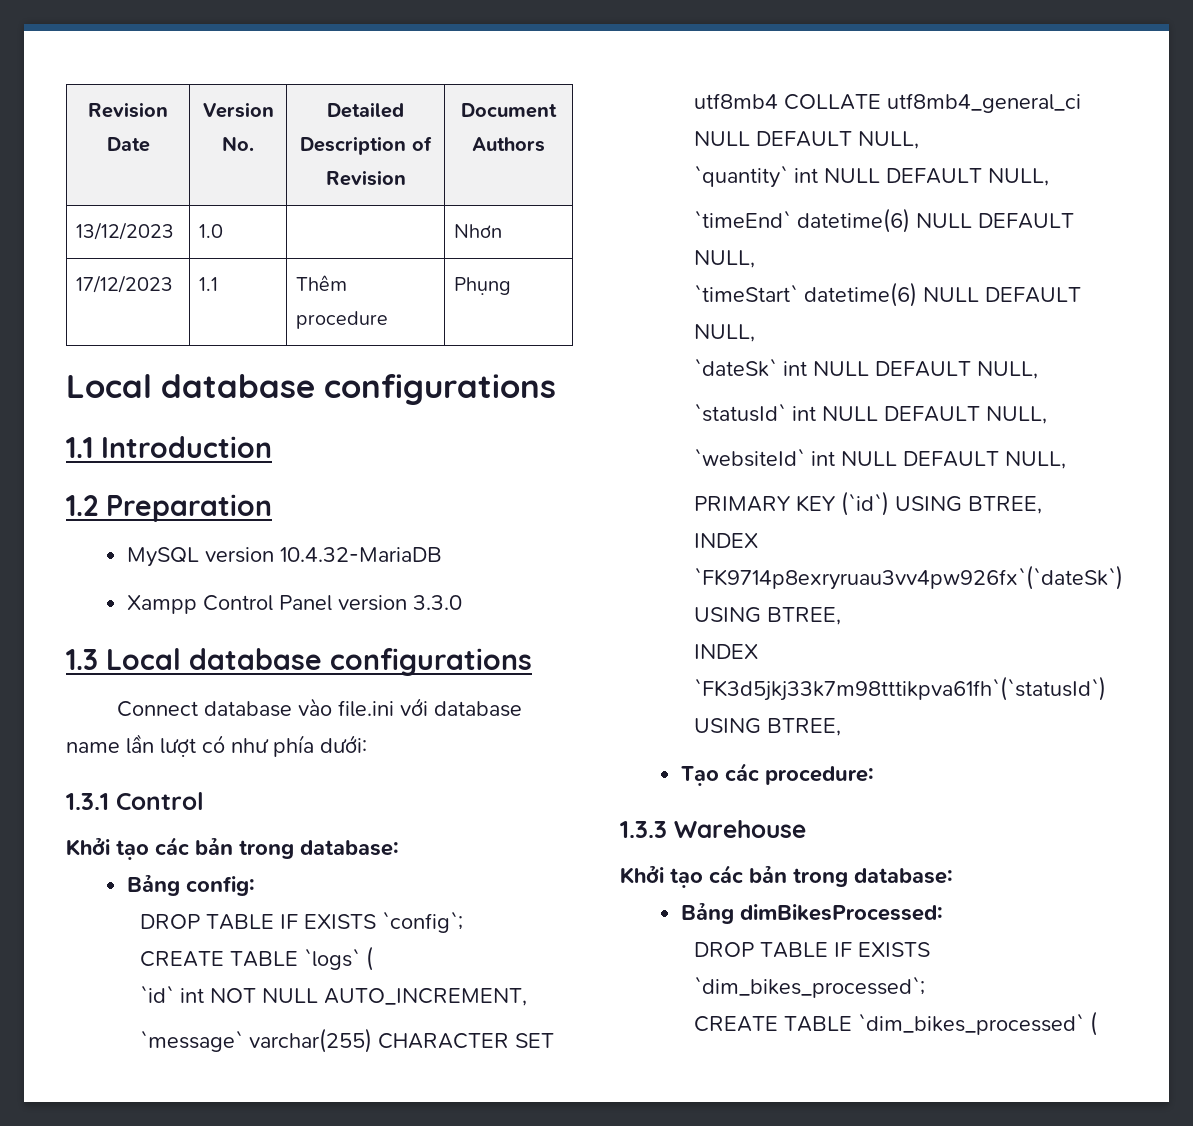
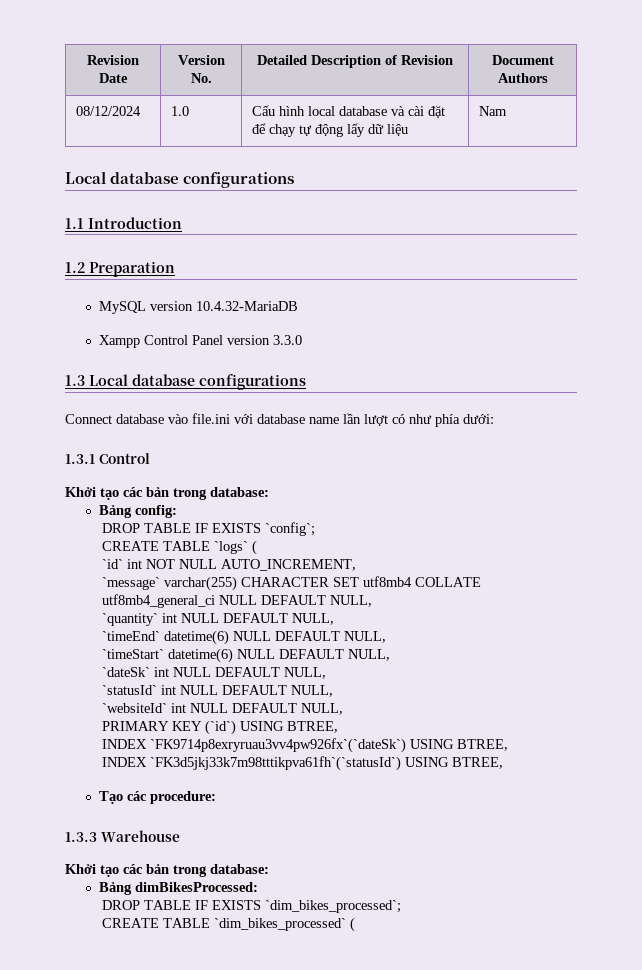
[75,222,174,240] 13/12/2023 -> [75,106,141,116] 08/12/2024
[453,224,502,238] [75,275,173,293] [198,277,218,291] [295,275,347,291] [295,311,388,329] [453,277,511,295] | Nhơn // 17/12/2023 | 1.1 | Thêm procedure | Phụng -> [251,105,445,118] [251,123,408,137] [478,106,507,116] Cấu hình local database và cài đặt để chạy tự động lấy dữ liệu | Nam

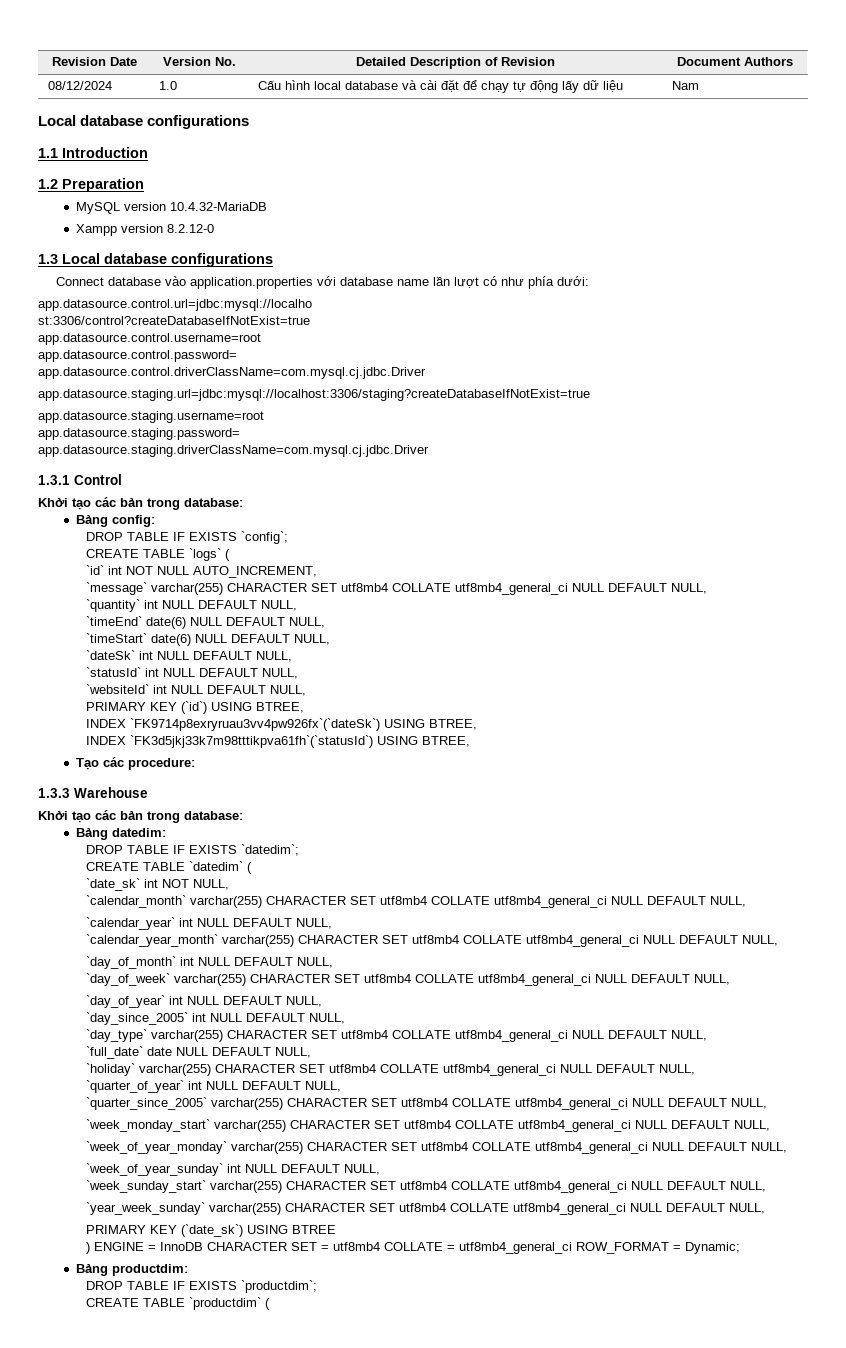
[144,335,303,345] Control Panel version 3.3.0 -> [121,224,215,233] version 8.2.12-0
[192,413,230,424] file.ini -> [190,277,314,289] application.properties
(494, 419) none -> [38,299,312,311] [38,316,310,325] [38,333,261,345] [38,350,237,362] [38,367,426,379] [38,389,590,401] [38,411,264,423] [38,428,240,440] [38,445,429,457] // app.datasource.control.url=jdbc:mysql://localho // st:3306/control?createDatabaseIfNotExist=true // app.datasource.control.username=root // app.datasource.control.password= // app.datasource.control.driverClassName=com.mysql.cj.jdbc.Driver // app.datasource.staging.url=jdbc:mysql://localhost:3306/staging?createDatabaseIfNotExist=true // app.datasource.staging.username=root // app.datasource.staging.password= // app.datasource.staging.driverClassName=com.mysql.cj.jdbc.Driver
[163,630,229,645] datetime(6) -> [145,617,186,629] date(6)
[167,648,233,663] datetime(6) -> [150,634,191,646] date(6)
[135,882,259,892] [101,900,401,913] [101,917,355,932] dimBikesProcessed: // DROP TABLE IF EXISTS `dim_bikes_processed`; // CREATE TABLE `dim_bikes_processed` ( -> [112,828,167,837] [85,844,299,856] [85,861,252,874] [85,878,229,891] [85,895,746,908] [85,917,332,930] [85,934,778,947] [85,956,333,969] [85,973,730,986] [85,995,322,1008] [85,1012,345,1025] [85,1029,707,1042] [85,1046,311,1059] [85,1063,695,1076] [85,1080,341,1093] [85,1097,767,1110] [85,1119,770,1132] [85,1141,787,1154] [85,1163,380,1176] [85,1180,766,1193] [85,1202,765,1215] [85,1224,336,1237] [85,1242,740,1254] [76,1264,189,1276] [85,1280,317,1293] [85,1297,270,1310] datedim: // DROP TABLE IF EXISTS `datedim`; // CREATE TABLE `datedim` ( // `date_sk` int NOT NULL, // `calendar_month` varchar(255) CHARACTER SET utf8mb4 COLLATE utf8mb4_general_ci NULL DEFAULT NULL, // `calendar_year` int NULL DEFAULT NULL, // `calendar_year_month` varchar(255) CHARACTER SET utf8mb4 COLLATE utf8mb4_general_ci NULL DEFAULT NULL, // `day_of_month` int NULL DEFAULT NULL, // `day_of_week` varchar(255) CHARACTER SET utf8mb4 COLLATE utf8mb4_general_ci NULL DEFAULT NULL, // `day_of_year` int NULL DEFAULT NULL, // `day_since_2005` int NULL DEFAULT NULL, // `day_type` varchar(255) CHARACTER SET utf8mb4 COLLATE utf8mb4_general_ci NULL DEFAULT NULL, // `full_date` date NULL DEFAULT NULL, // `holiday` varchar(255) CHARACTER SET utf8mb4 COLLATE utf8mb4_general_ci NULL DEFAULT NULL, // `quarter_of_year` int NULL DEFAULT NULL, // `quarter_since_2005` varchar(255) CHARACTER SET utf8mb4 COLLATE utf8mb4_general_ci NULL DEFAULT NULL, // `week_monday_start` varchar(255) CHARACTER SET utf8mb4 COLLATE utf8mb4_general_ci NULL DEFAULT NULL, // `week_of_year_monday` varchar(255) CHARACTER SET utf8mb4 COLLATE utf8mb4_general_ci NULL DEFAULT NULL, // `week_of_year_sunday` int NULL DEFAULT NULL, // `week_sunday_start` varchar(255) CHARACTER SET utf8mb4 COLLATE utf8mb4_general_ci NULL DEFAULT NULL, // `year_week_sunday` varchar(255) CHARACTER SET utf8mb4 COLLATE utf8mb4_general_ci NULL DEFAULT NULL, // PRIMARY KEY (`date_sk`) USING BTREE // ) ENGINE = InnoDB CHARACTER SET = utf8mb4 COLLATE = utf8mb4_general_ci ROW_FORMAT = Dynamic; // Bảng productdim: // DROP TABLE IF EXISTS `productdim`; // CREATE TABLE `productdim` (

